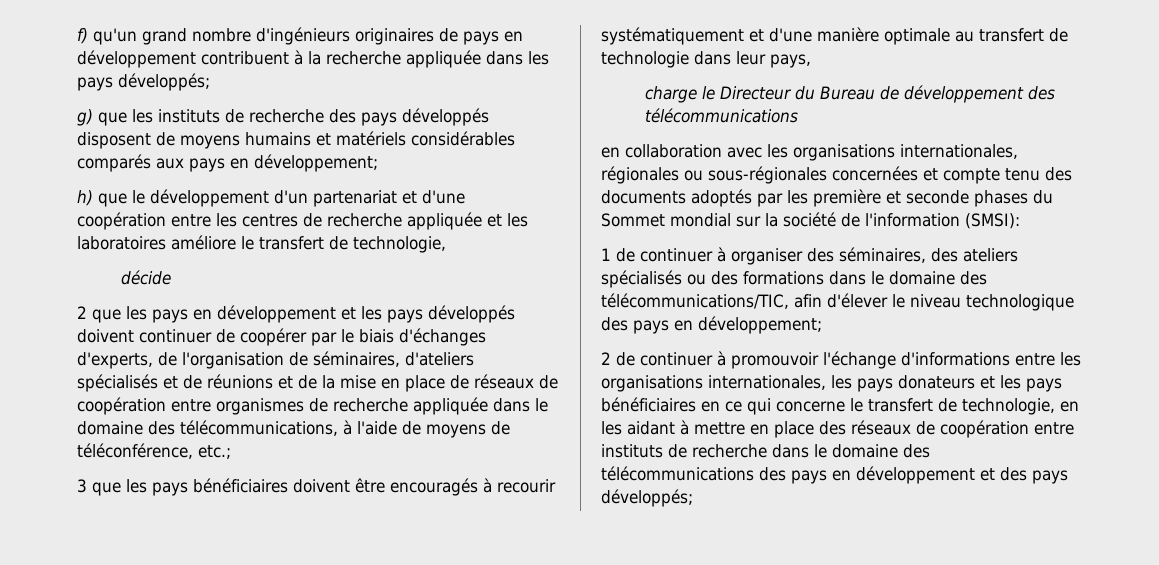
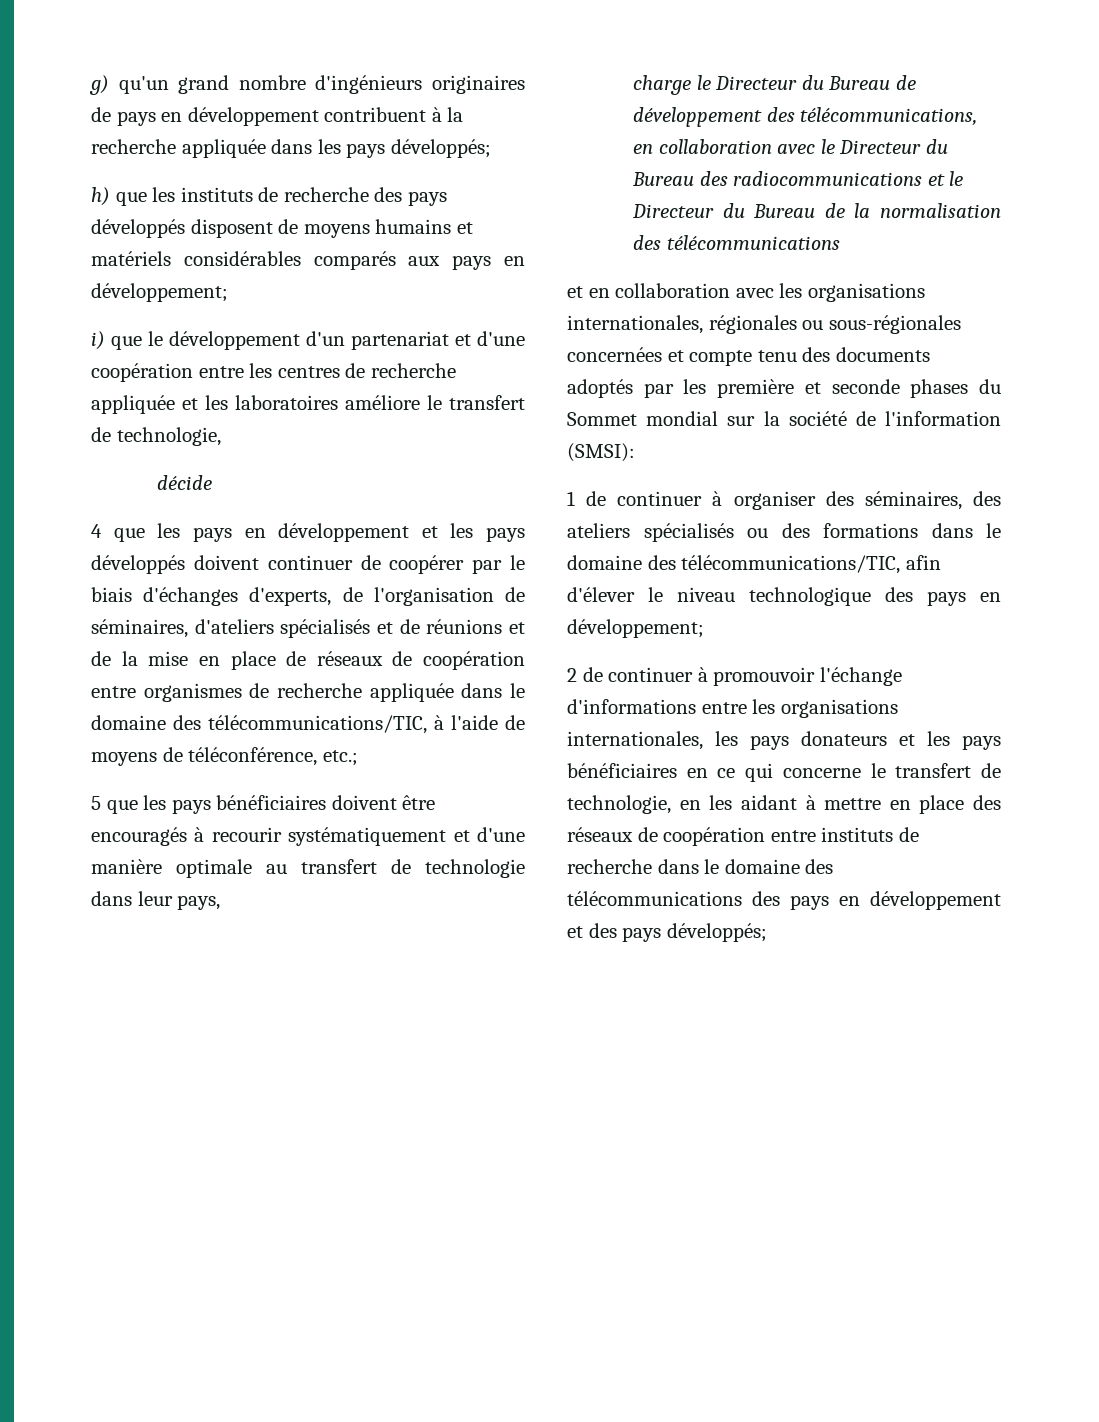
[77,28,88,44] f) -> [89,75,109,95] g)
[77,109,93,126] g) -> [91,187,110,206] h)
[77,190,93,206] h) -> [91,331,105,350] i)
[77,306,87,319] 2 -> [91,524,102,538] 4
[180,420,338,436] télécommunications, -> [208,715,427,734] télécommunications/TIC,
[77,479,87,493] 3 -> [91,796,101,810] 5
(1056, 93) none -> [800,107,978,126] [633,139,948,154] [632,171,964,186] [632,203,1001,218] [633,235,662,250] télécommunications, en collaboration avec le Directeur du Bureau des radiocommunications et le Directeur du Bureau de la normalisation des
(799, 115) none -> [567,286,583,298] et

